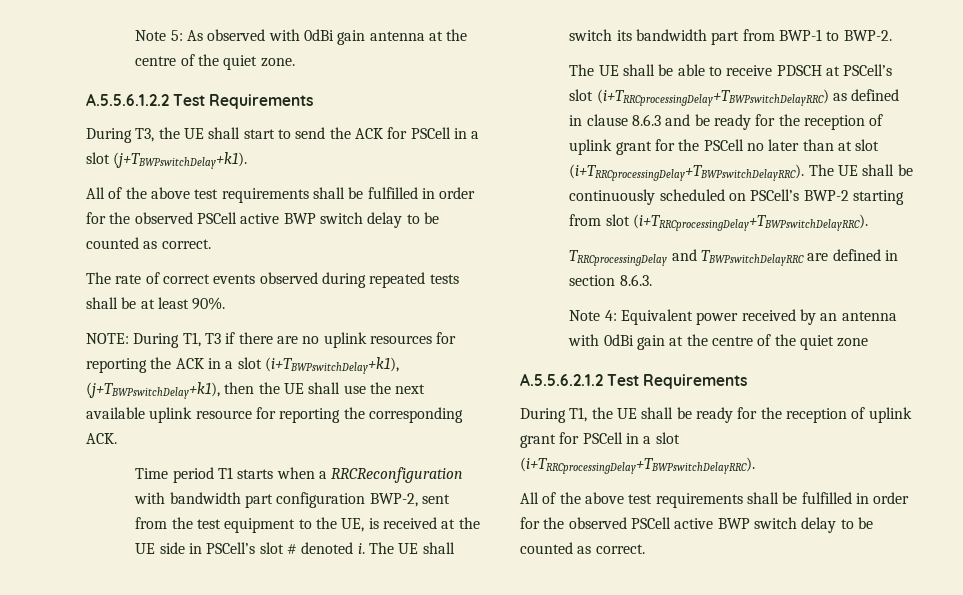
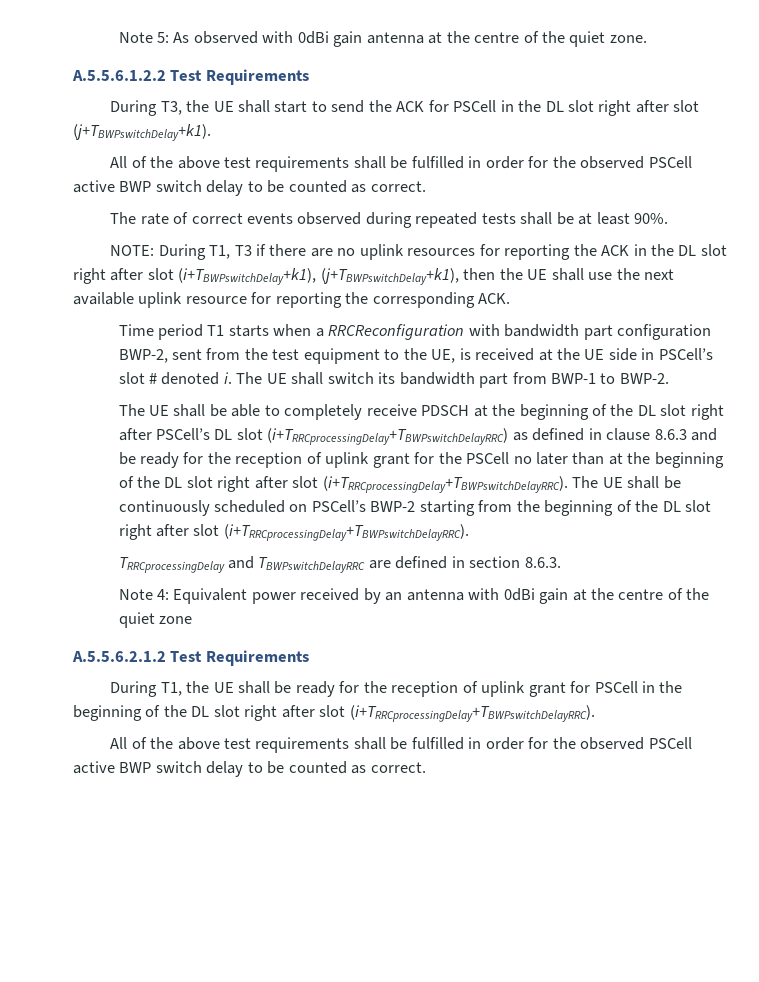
[471,131,480,139] a -> [518,100,669,116] the DL slot right after
[225,361,234,369] a -> [651,244,727,256] [73,268,144,284] the DL slot right after
(723, 71) none -> [284,404,363,420] completely
[843,64,893,76] PSCell’s -> [492,404,724,420] [118,428,233,441] the beginning of the DL slot right after PSCell’s DL
(852, 146) none -> [627,452,724,468] [118,476,288,492] the beginning of the DL slot right after
(602, 220) none -> [516,500,712,516] [118,524,189,540] the beginning of the DL slot right after
[643,436,652,444] a -> [659,681,683,693] [73,705,315,721] the beginning of the DL slot right after

